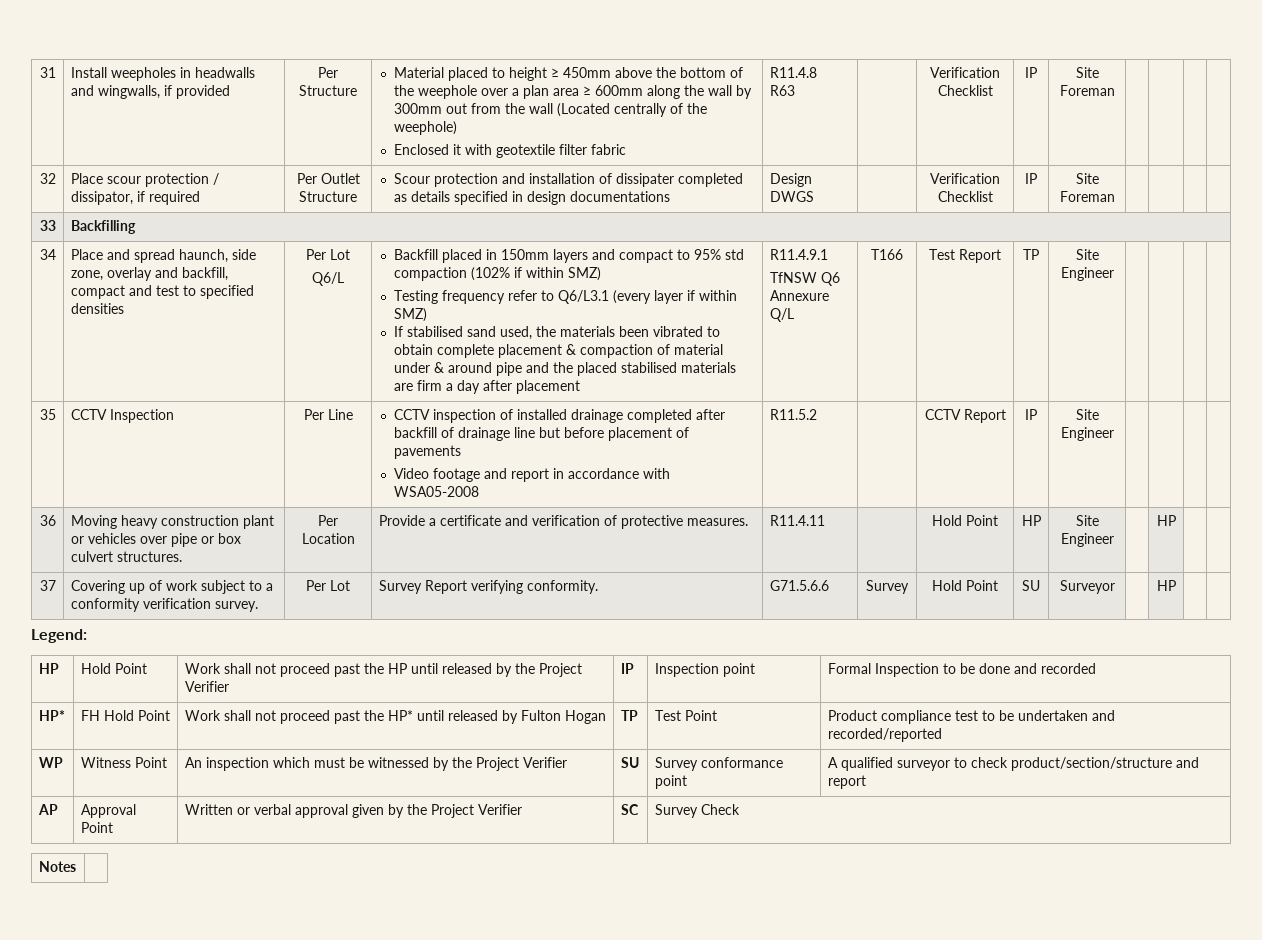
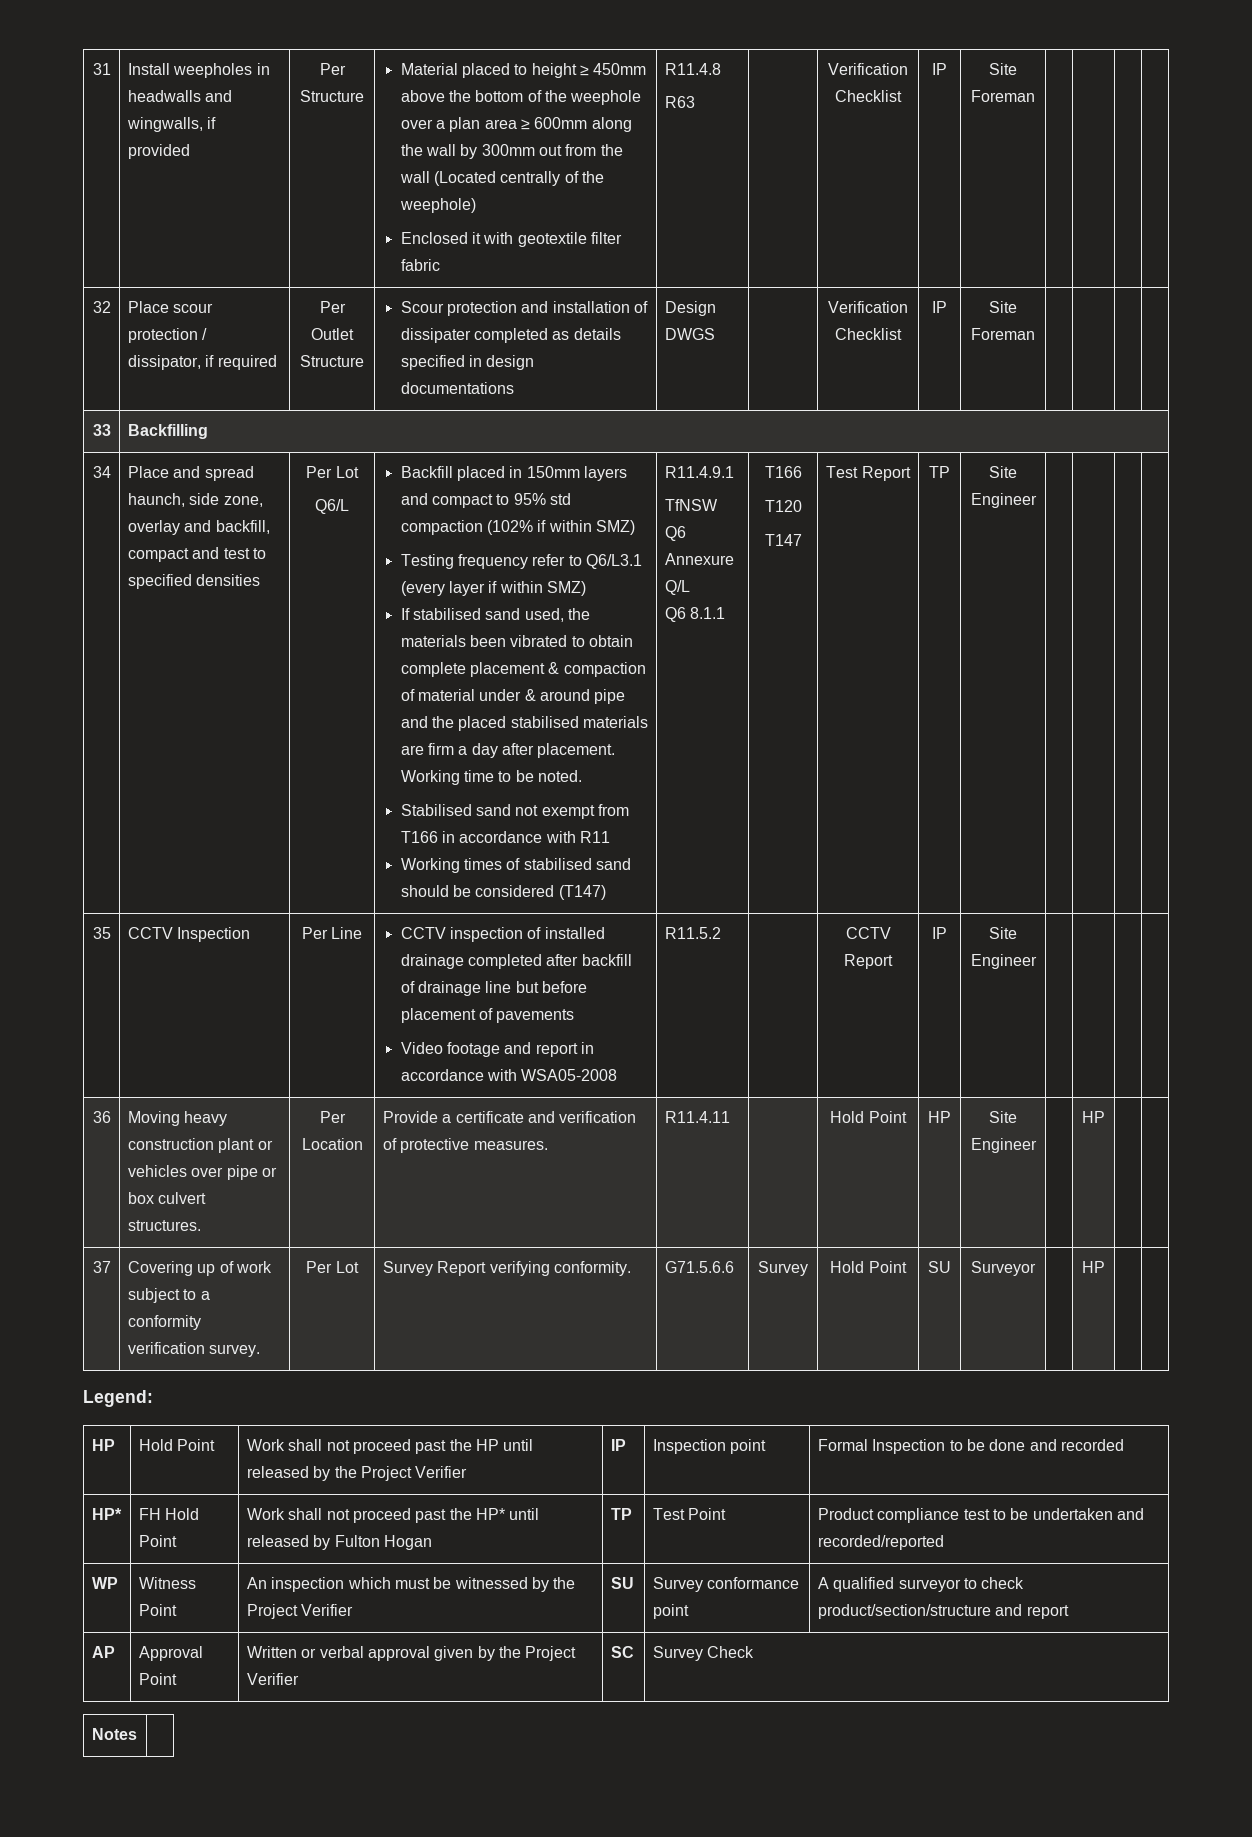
[516,380,581,394] placement -> [537,743,616,758] [400,770,582,785] [400,804,629,819] [400,831,610,843] [400,858,631,873] [400,885,606,900] placement. Working time to be noted. // Stabilised sand not exempt from T166 in accordance with R11 // Working times of stabilised sand should be considered (T147)
[871,249,903,260] | T166 -> [664,607,726,622] [764,466,802,478] [764,500,802,512] [764,534,802,546] // Q6 8.1.1 | T166 // T120 // T147

